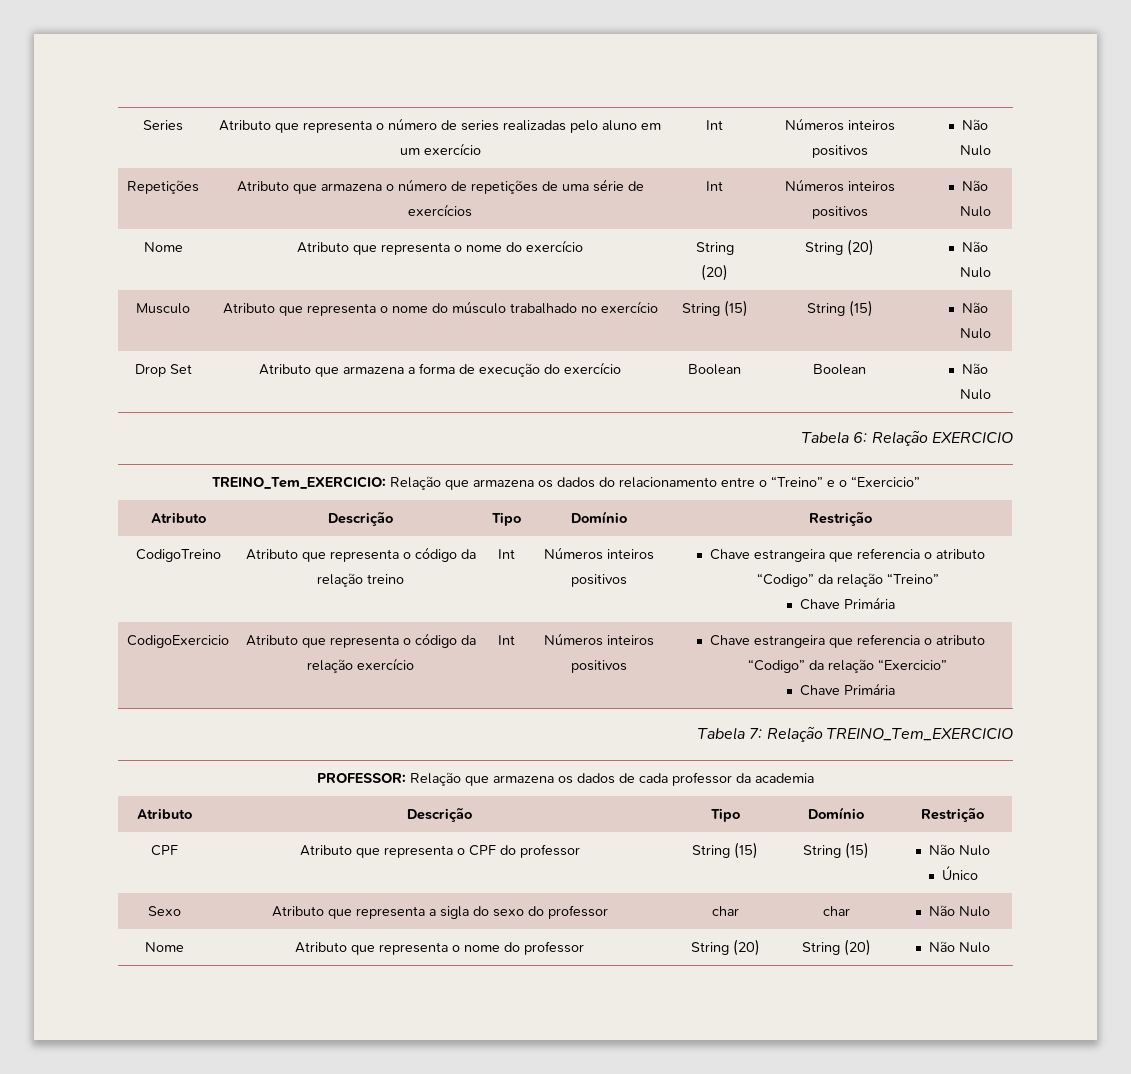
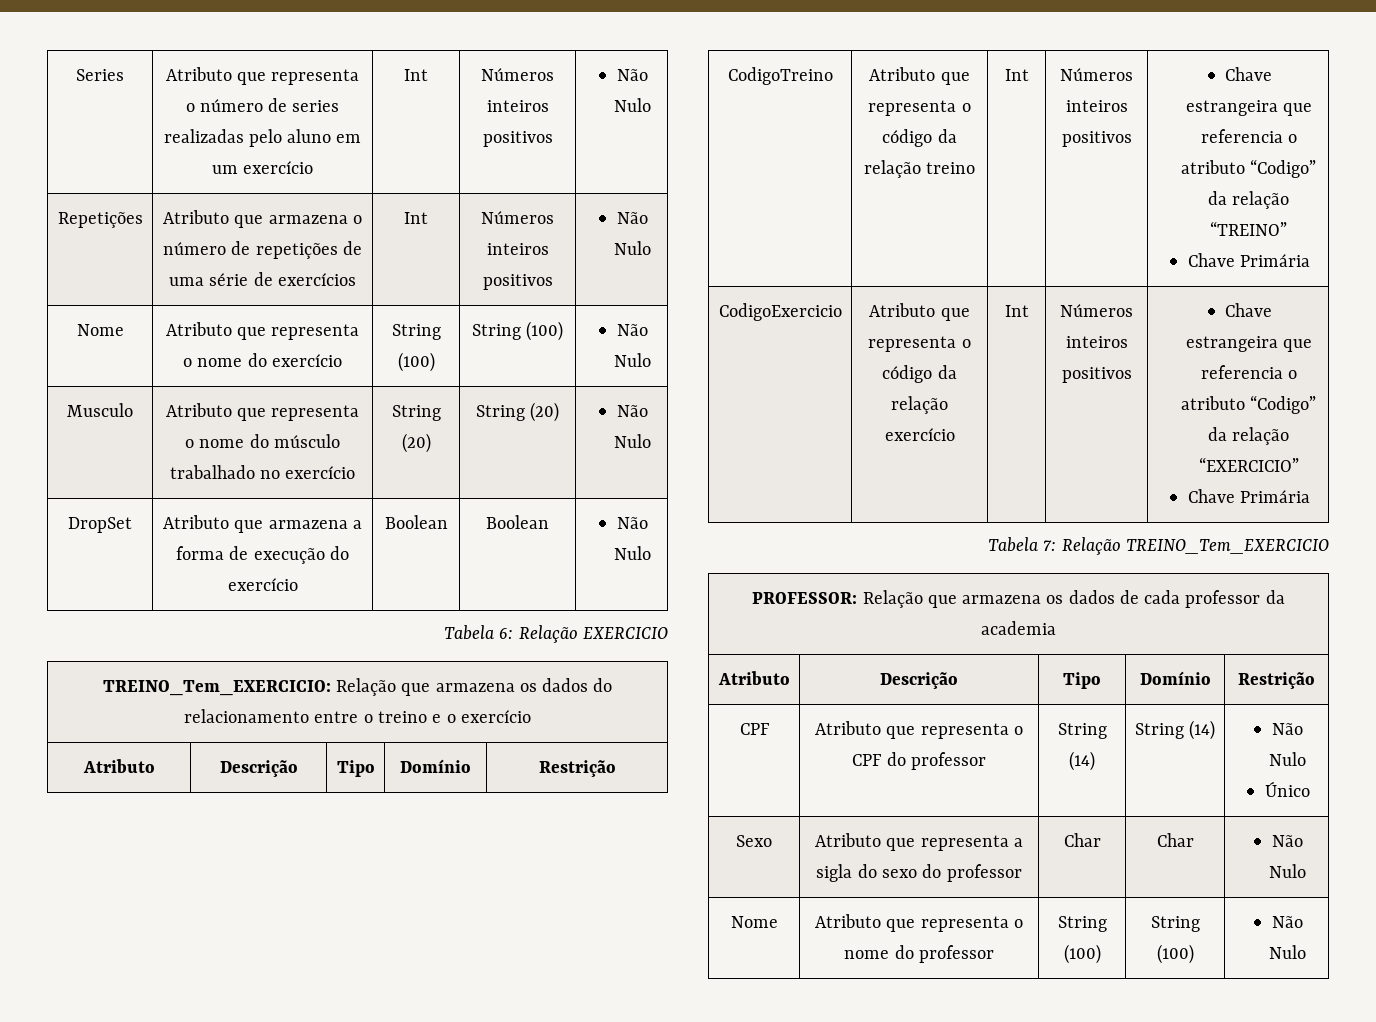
[701,264,728,281] [805,239,874,256] (20) | String (20) -> [397,352,435,372] [471,321,564,341] (100) | String (100)
[723,300,748,317] [806,300,873,317] [962,302,989,313] [959,328,991,339] [134,364,192,377] (15) | String (15) | Não Nulo // Drop Set -> [401,433,431,453] [475,402,560,422] [616,405,648,417] [613,434,651,448] [68,517,132,533] (20) | String (20) | Não Nulo // DropSet
[770,476,823,487] “Treino” -> [377,711,427,723] treino
[850,476,920,487] “Exercicio” -> [460,710,531,723] exercício
[886,573,939,584] “Treino” -> [1210,221,1288,236] “TREINO”
[878,659,948,670] “Exercicio” -> [1198,457,1299,472] “EXERCICIO”
[734,842,758,859] [803,842,869,859] (15) | String (15) -> [1069,751,1095,771] [1134,720,1216,740] (14) | String (14)
[711,906,739,916] [822,906,850,916] char | char -> [1063,833,1101,847] [1156,833,1194,847] Char | Char
[732,939,760,956] [801,939,871,956] (20) | String (20) -> [1063,944,1101,964] [1150,916,1200,932] [1156,944,1194,964] (100) | String (100)

